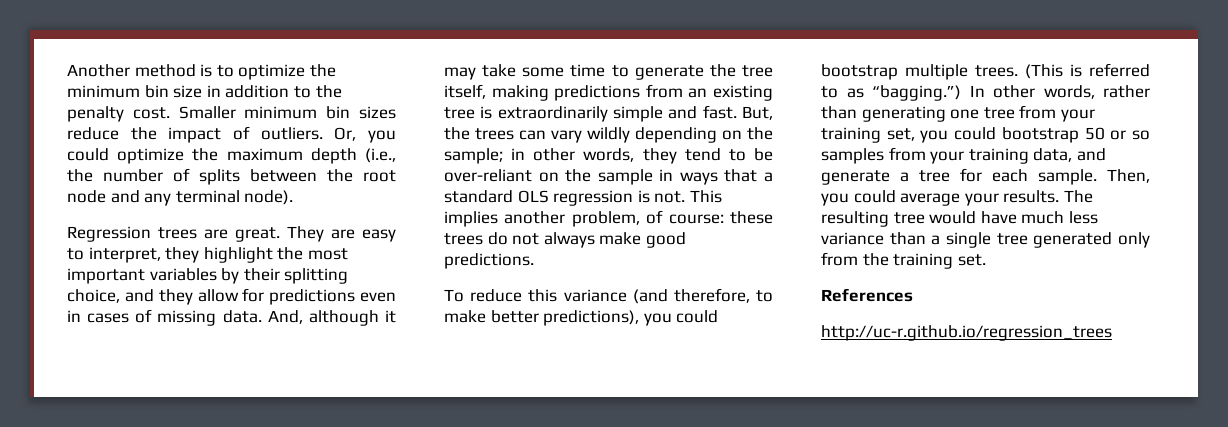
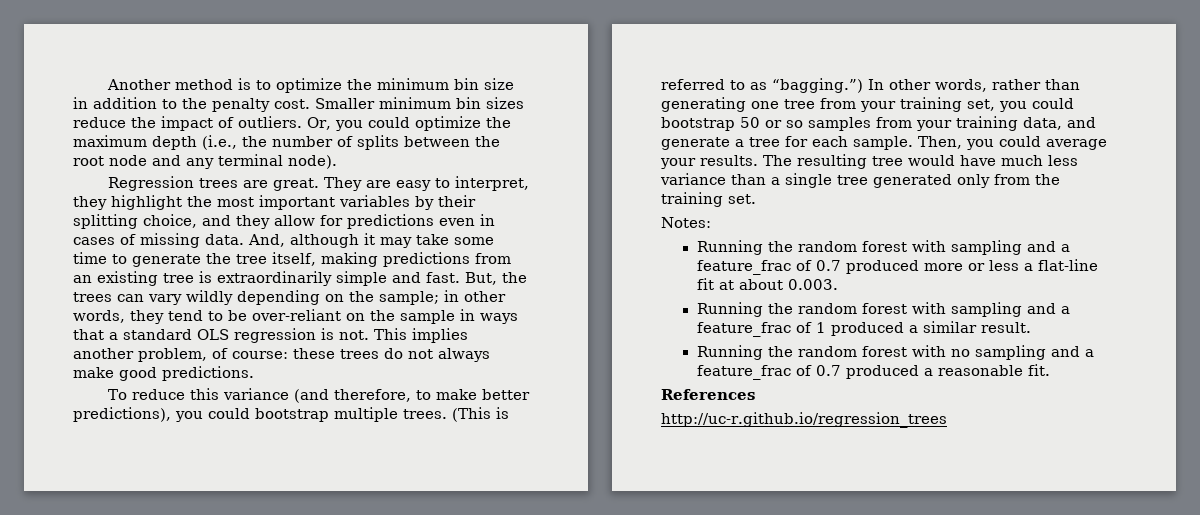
(986, 260) none -> [661,217,711,228] [696,240,1070,255] [696,259,1098,275] [696,278,838,290] [696,302,1070,317] [696,321,1031,337] [696,345,1094,360] [696,364,1050,380] // Notes: // Running the random forest with sampling and a feature_frac of 0.7 produced more or less a flat-line fit at about 0.003. // Running the random forest with sampling and a feature_frac of 1 produced a similar result. // Running the random forest with no sampling and a feature_frac of 0.7 produced a reasonable fit.

